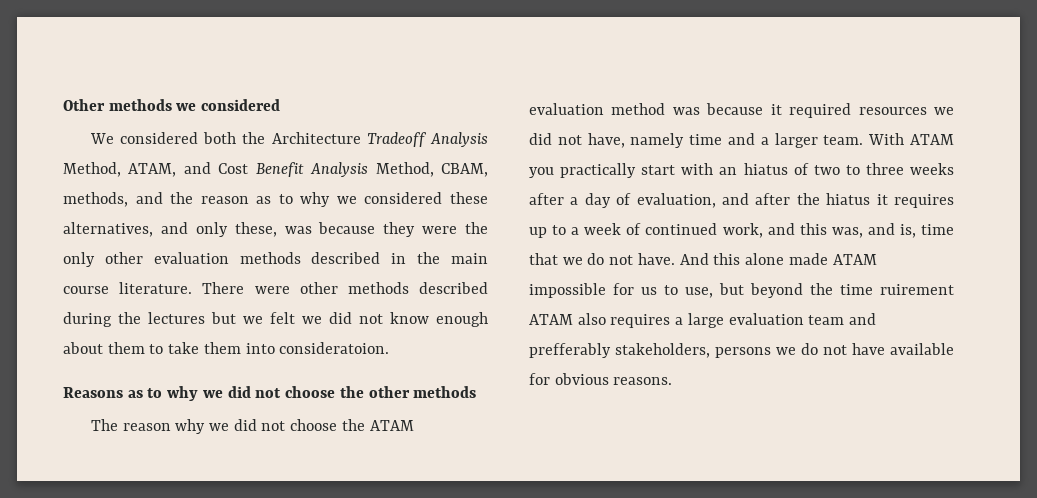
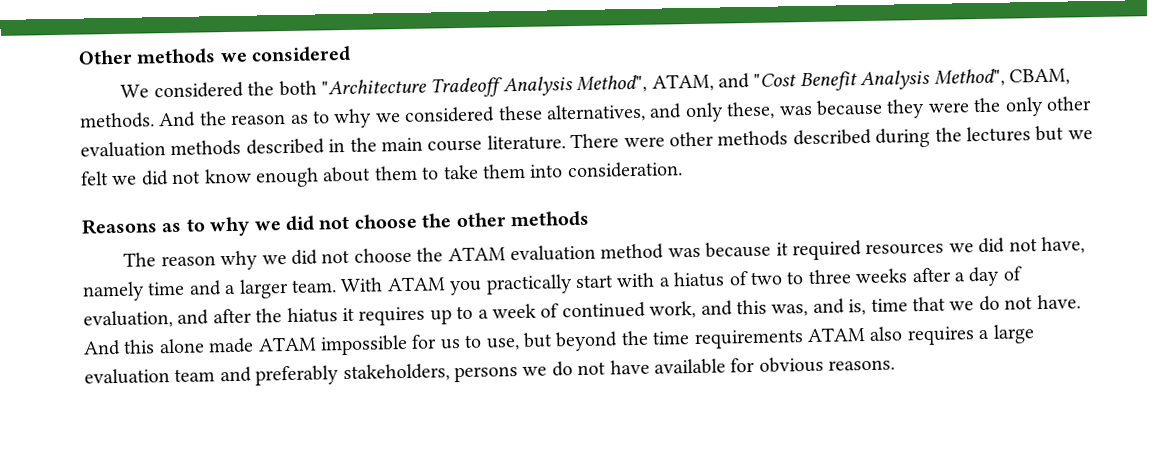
[203,132,361,144] both the Architecture -> [247,78,427,97] the both "Architecture
[63,162,121,177] Method, -> [576,74,648,93] Method",
[218,163,249,174] Cost -> [753,73,798,87] "Cost
[375,162,489,177] [63,192,163,207] Method, CBAM, methods, and -> [933,68,1070,87] [79,111,197,129] Method", CBAM, methods. And
[279,342,390,354] consideratoion. -> [566,161,683,179] consideration.
[719,167,738,175] an -> [658,277,671,287] a
[880,284,954,295] ruirement -> [693,329,804,350] requirements
[529,343,611,358] prefferably -> [255,365,340,386] preferably

